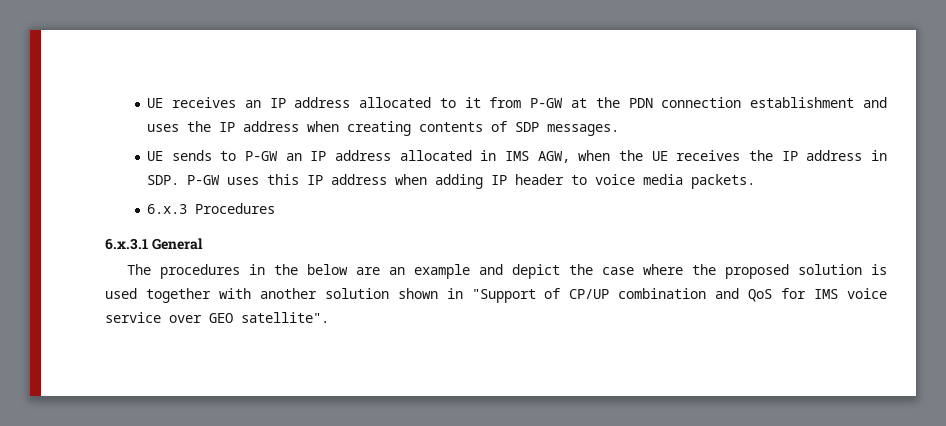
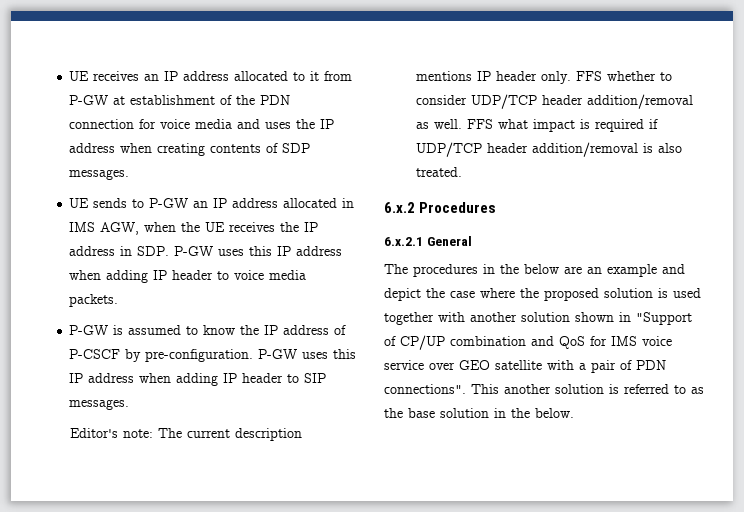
(588, 103) none -> [130,95,233,105] establishment of
[750,97,855,108] establishment -> [139,119,233,129] for voice media
[147,204,188,214] 6.x.3 -> [69,325,347,335] [69,349,357,362] [69,373,327,386] [69,399,130,410] [69,428,302,441] [415,71,672,84] [415,94,693,109] [415,119,658,132] [415,142,682,157] [415,167,462,177] [384,202,415,213] P-GW is assumed to know the IP address of P-CSCF by pre-configuration. P-GW uses this IP address when adding IP header to SIP messages. // Editor's note: The current description mentions IP header only. FFS whether to consider UDP/TCP header addition/removal as well. FFS what impact is required if UDP/TCP header addition/removal is also treated. // 6.x.2
[105,238,148,250] 6.x.3.1 -> [384,237,423,246] 6.x.2.1
[241,312,329,323] satellite". -> [495,360,666,373] [384,384,704,394] [384,408,574,418] satellite with a pair of PDN connections". This another solution is referred to as the base solution in the below.

